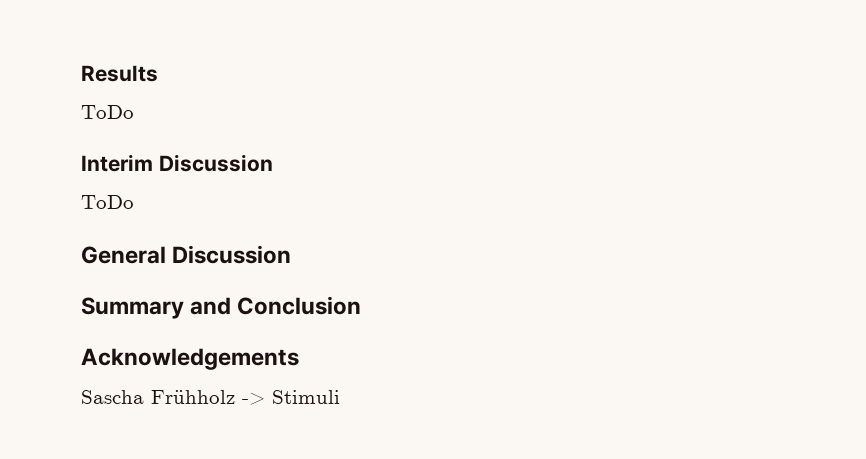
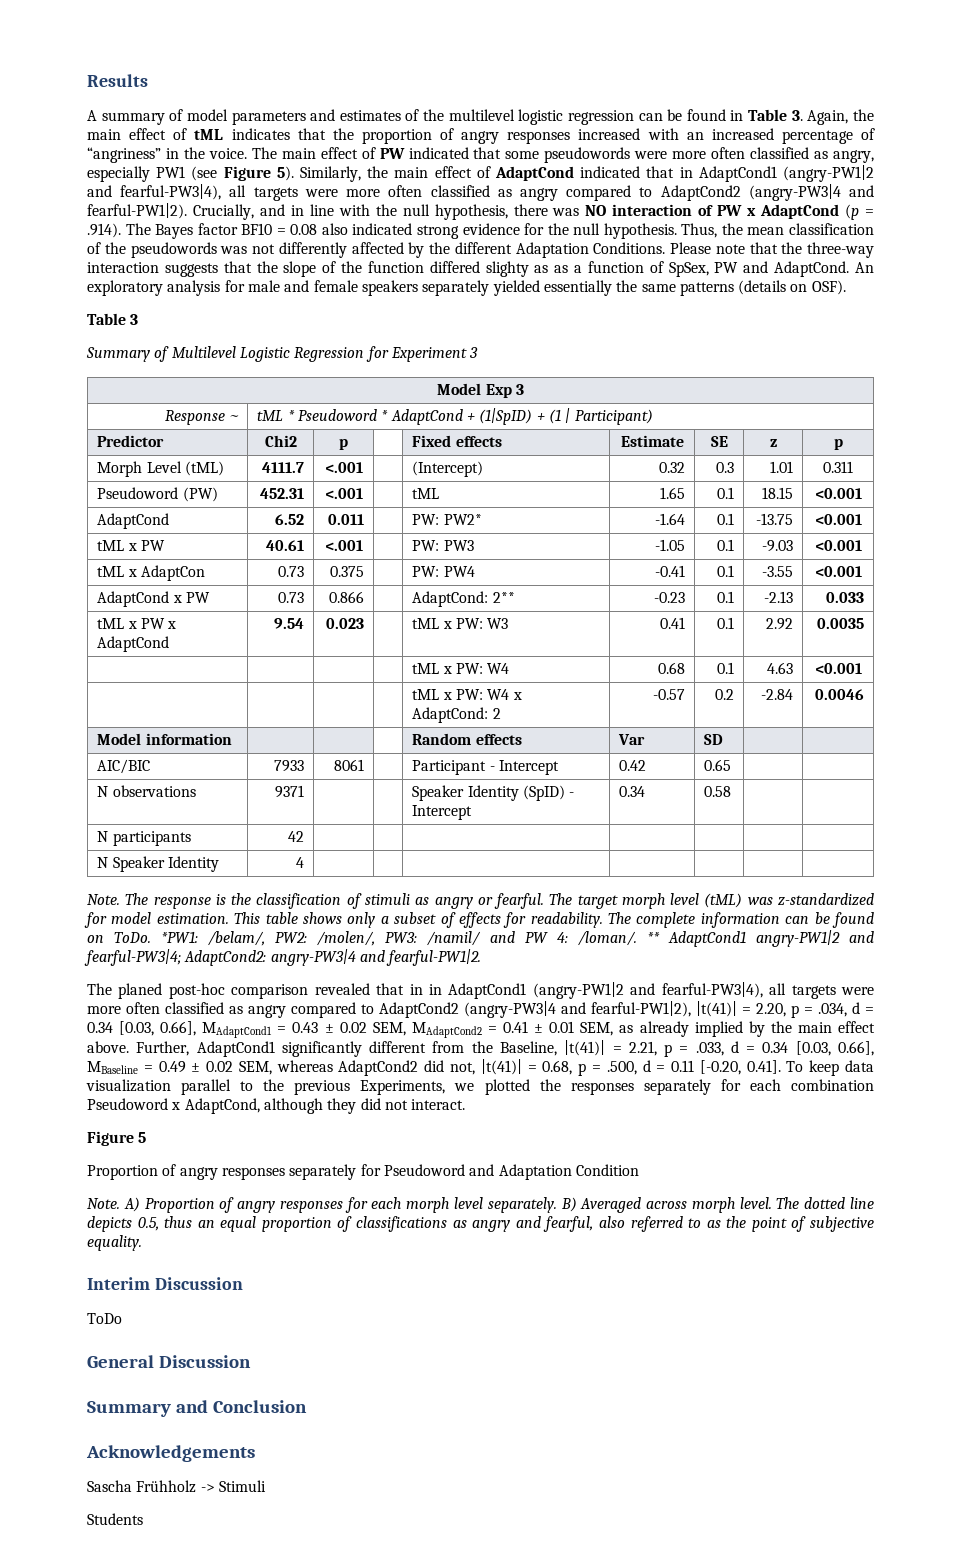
[81,105,134,119] ToDo -> [87,109,875,125] [87,128,875,144] [87,147,875,163] [87,165,875,182] [87,184,874,201] [87,203,875,220] [87,223,874,239] [87,242,874,258] [87,261,875,277] [87,280,846,296] [87,313,139,325] [86,346,479,362] [437,383,524,398] [165,410,239,425] [257,408,653,425] [97,435,165,447] [264,435,297,447] [339,439,348,450] [412,435,502,447] [620,435,684,447] [710,436,728,447] [769,439,777,447] [833,439,843,450] [97,461,225,477] [261,462,304,473] [324,462,363,473] [412,461,484,477] [658,462,685,473] [715,462,734,473] [769,461,793,473] [823,461,853,473] [97,487,218,502] [259,488,304,499] [324,488,363,499] [412,488,440,499] [659,487,685,499] [716,487,734,499] [761,487,793,499] [814,488,862,499] [97,513,170,529] [274,514,304,525] [327,514,364,525] [412,514,482,525] [654,513,685,525] [716,513,734,525] [755,513,793,525] [814,514,862,525] [97,540,166,551] [265,540,304,551] [324,540,363,551] [412,540,474,551] [654,539,685,551] [716,539,734,551] [761,540,793,552] [814,540,862,551] [97,565,206,581] [277,566,304,577] [329,566,364,577] [412,566,475,577] [654,565,685,577] [716,565,734,577] [761,566,793,577] [814,566,862,577] [97,591,211,607] [277,592,304,603] [328,591,364,603] [412,591,515,607] [653,592,685,603] [716,591,734,603] [763,591,793,603] [825,592,864,603] [97,618,177,629] [97,636,170,652] [273,618,304,629] [325,618,364,629] [412,618,509,629] [659,617,685,629] [716,617,734,629] [765,618,793,630] [816,618,864,629] [412,663,510,674] [657,662,685,674] [716,662,734,674] [766,662,793,674] [814,663,862,674] [412,689,522,700] [412,707,501,723] [652,689,685,700] [714,689,734,700] [760,689,793,700] [814,689,864,700] [97,733,232,745] [412,733,522,745] [618,734,646,745] [704,734,724,745] [97,759,151,774] [273,760,304,772] [333,759,364,771] [412,760,560,775] [619,760,647,771] [704,759,732,771] [97,785,196,797] [274,785,304,798] [412,785,575,801] [412,805,473,820] [619,786,646,797] [704,786,732,797] [97,831,191,846] [287,831,304,842] [97,856,220,872] [295,857,304,868] [87,893,875,909] [84,912,875,928] [87,930,875,947] [84,949,482,966] [87,982,875,999] [87,1001,874,1018] [87,1021,875,1038] [87,1040,875,1057] [87,1059,874,1076] [86,1079,875,1095] [87,1098,466,1114] [87,1131,147,1146] [87,1164,639,1180] [87,1197,875,1213] [87,1216,874,1232] [87,1235,142,1251] A summary of model parameters and estimates of the multilevel logistic regression can be found in Table 3. Again, the main effect of tML indicates that the proportion of angry responses increased with an increased percentage of “angriness” in the voice. The main effect of PW indicated that some pseudowords were more often classified as angry, especially PW1 (see Figure 5). Similarly, the main effect of AdaptCond indicated that in AdaptCond1 (angry-PW1|2 and fearful-PW3|4), all targets were more often classified as angry compared to AdaptCond2 (angry-PW3|4 and fearful-PW1|2). Crucially, and in line with the null hypothesis, there was NO interaction of PW x AdaptCond (p = .914). The Bayes factor BF10 = 0.08 also indicated strong evidence for the null hypothesis. Thus, the mean classification of the pseudowords was not differently affected by the different Adaptation Conditions. Please note that the three-way interaction suggests that the slope of the function differed slighty as as a function of SpSex, PW and AdaptCond. An exploratory analysis for male and female speakers separately yielded essentially the same patterns (details on OSF). // Table 3 // Summary of Multilevel Logistic Regression for Experiment 3 // Model Exp 3 // Response ~ | tML * Pseudoword * AdaptCond + (1|SpID) + (1 | Participant) // Predictor | Chi2 | p | | Fixed effects | Estimate | SE | z | p // Morph Level (tML) | 4111.7 | <.001 | | (Intercept) | 0.32 | 0.3 | 1.01 | 0.311 // Pseudoword (PW) | 452.31 | <.001 | | tML | 1.65 | 0.1 | 18.15 | <0.001 // AdaptCond | 6.52 | 0.011 | | PW: PW2* | -1.64 | 0.1 | -13.75 | <0.001 // tML x PW | 40.61 | <.001 | | PW: PW3 | -1.05 | 0.1 | -9.03 | <0.001 // tML x AdaptCon | 0.73 | 0.375 | | PW: PW4 | -0.41 | 0.1 | -3.55 | <0.001 // AdaptCond x PW | 0.73 | 0.866 | | AdaptCond: 2** | -0.23 | 0.1 | -2.13 | 0.033 // tML x PW x AdaptCond | 9.54 | 0.023 | | tML x PW: W3 | 0.41 | 0.1 | 2.92 | 0.0035 // | | | | tML x PW: W4 | 0.68 | 0.1 | 4.63 | <0.001 // | | | | tML x PW: W4 x AdaptCond: 2 | -0.57 | 0.2 | -2.84 | 0.0046 // Model information | | | | Random effects | Var | SD | | // AIC/BIC | 7933 | 8061 | | Participant - Intercept | 0.42 | 0.65 | | // N observations | 9371 | | | Speaker Identity (SpID) - Intercept | 0.34 | 0.58 | | // N participants | 42 | | | | | | | // N Speaker Identity | 4 | | | | | | | // Note. The response is the classification of stimuli as angry or fearful. The target morph level (tML) was z-standardized for model estimation. This table shows only a subset of effects for readability. The complete information can be found on ToDo. *PW1: /belam/, PW2: /molen/, PW3: /namil/ and PW 4: /loman/. ** AdaptCond1 angry-PW1|2 and fearful-PW3|4; AdaptCond2: angry-PW3|4 and fearful-PW1|2. // The planed post-hoc comparison revealed that in in AdaptCond1 (angry-PW1|2 and fearful-PW3|4), all targets were more often classified as angry compared to AdaptCond2 (angry-PW3|4 and fearful-PW1|2), |t(41)| = 2.20, p = .034, d = 0.34 [0.03, 0.66], MAdaptCond1 = 0.43 ± 0.02 SEM, MAdaptCond2 = 0.41 ± 0.01 SEM, as already implied by the main effect above. Further, AdaptCond1 significantly different from the Baseline, |t(41)| = 2.21, p = .033, d = 0.34 [0.03, 0.66], MBaseline = 0.49 ± 0.02 SEM, whereas AdaptCond2 did not, |t(41)| = 0.68, p = .500, d = 0.11 [-0.20, 0.41]. To keep data visualization parallel to the previous Experiments, we plotted the responses separately for each combination Pseudoword x AdaptCond, although they did not interact. // Figure 5 // Proportion of angry responses separately for Pseudoword and Adaptation Condition // Note. A) Proportion of angry responses for each morph level separately. B) Averaged across morph level. The dotted line depicts 0.5, thus an equal proportion of classifications as angry and fearful, also referred to as the point of subjective equality.
(340, 397) none -> [87,1513,143,1525] // Students

